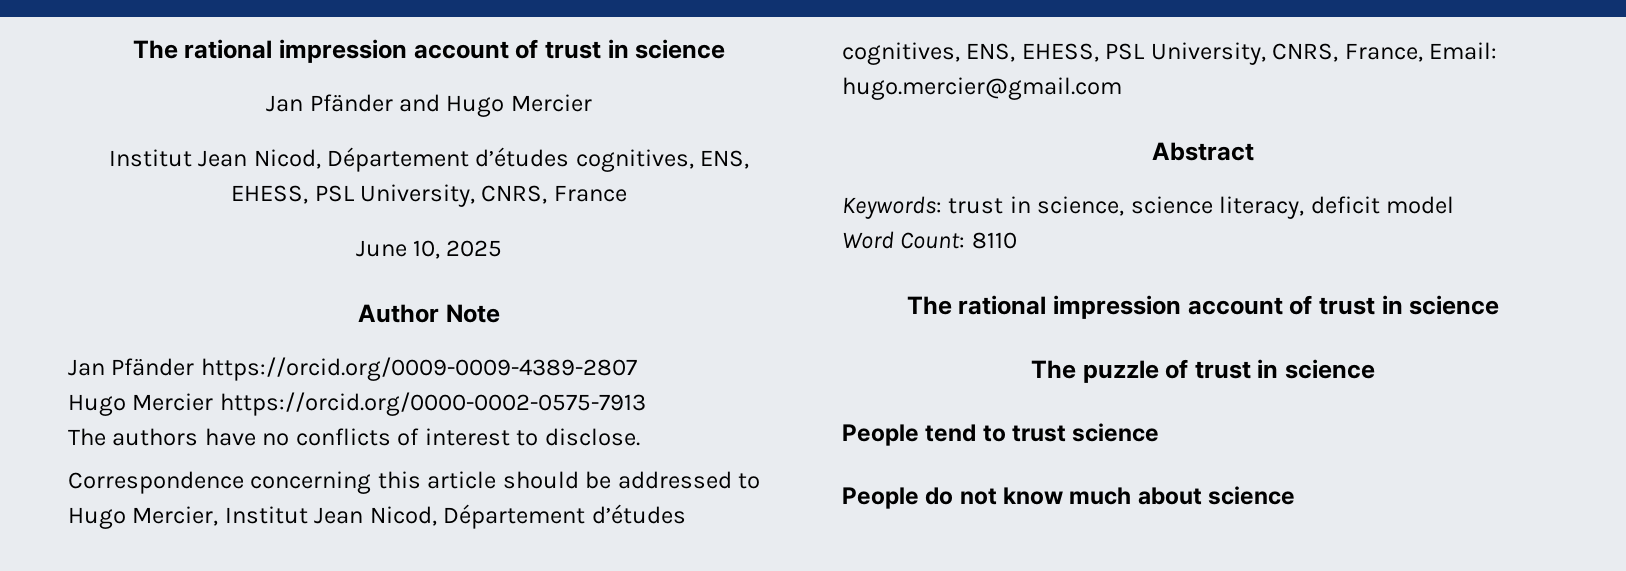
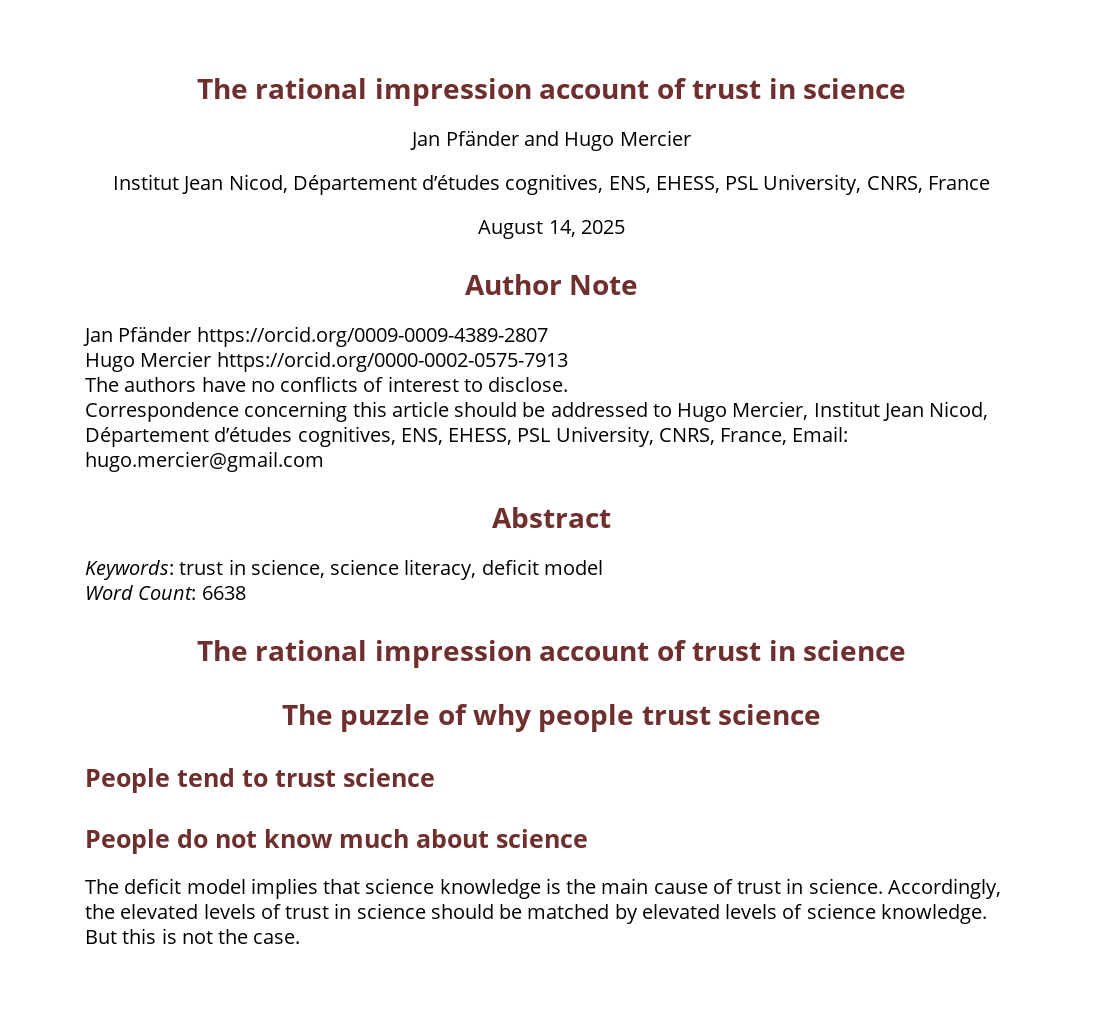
[355,240,440,259] June 10, -> [478,220,576,239] August 14,
[971,232,1017,249] 8110 -> [201,586,246,600] 6638
[1194,359,1279,379] trust in -> [473,704,711,732] why people trust
(1296, 495) none -> [85,878,1001,899] [85,903,987,924] [85,928,301,944] // The deficit model implies that science knowledge is the main cause of trust in science. Accordingly, the elevated levels of trust in science should be matched by elevated levels of science knowledge. But this is not the case.

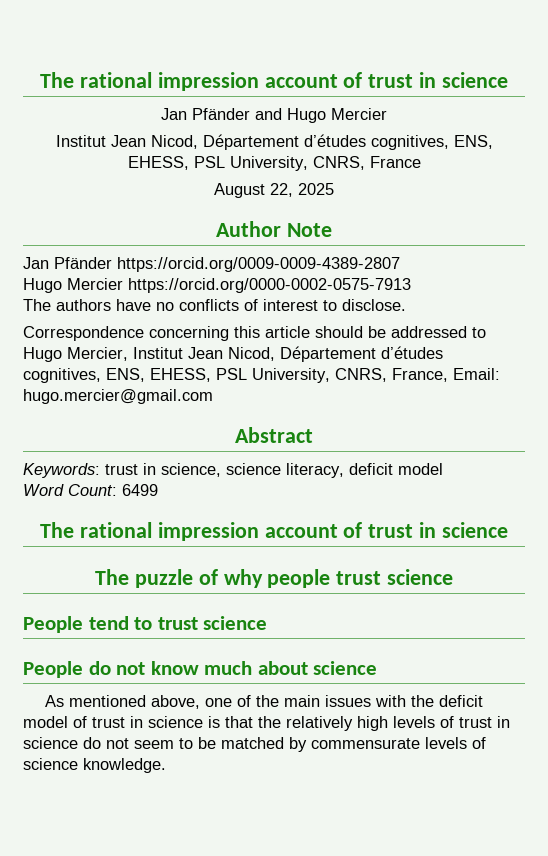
[548,220,576,237] 14, -> [270,183,293,197] 22,
[201,586,246,600] 6638 -> [122,484,158,496] 6499
[85,878,1001,899] [85,904,199,919] The deficit model implies that science knowledge is the main cause of trust in science. Accordingly, the elevated -> [44,695,483,709] [23,716,388,731] As mentioned above, one of the main issues with the deficit model of trust in science is that the relatively high
[430,904,494,919] should -> [83,737,193,749] do not seem to
[641,904,720,919] elevated -> [311,738,420,749] commensurate
[85,928,301,944] But this is not the case. -> (166, 765) none

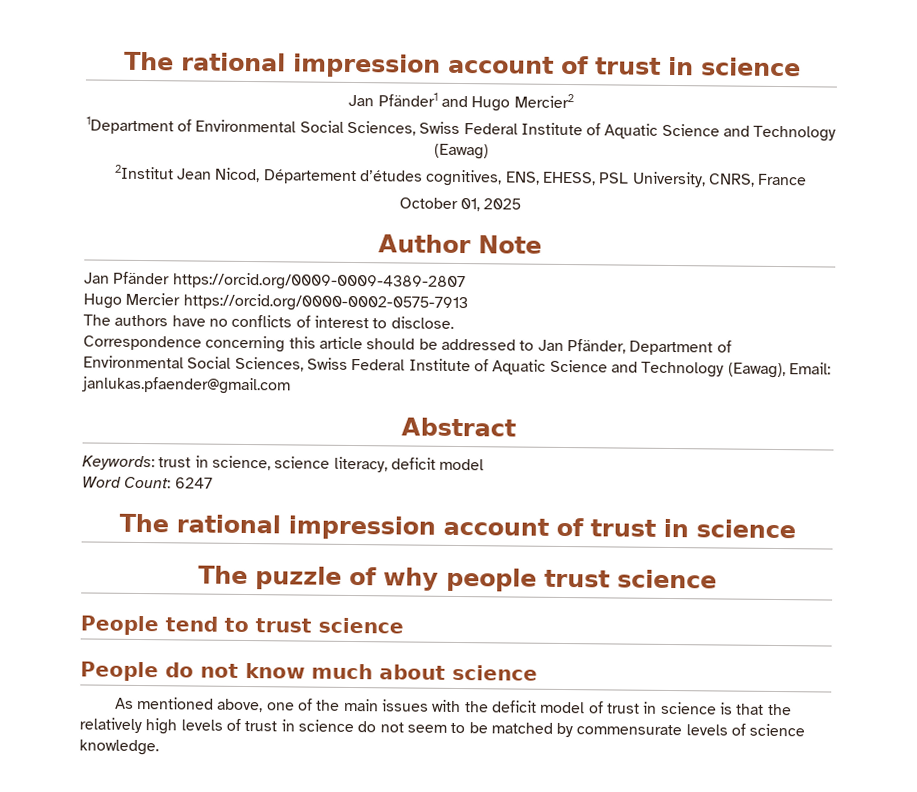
[192,108,250,120] Pfänder -> [377,92,438,107] Pfänder1
[331,108,387,120] [55,135,106,147] Mercier // Institut -> [513,93,574,109] [85,116,837,142] [433,143,489,160] [114,164,174,180] Mercier2 // 1Department of Environmental Social Sciences, Swiss Federal Institute of Aquatic Science and Technology (Eawag) // 2Institut
[214,183,293,198] August 22, -> [398,197,480,212] October 01,
[23,346,443,362] [23,368,500,383] [23,389,213,404] Hugo Mercier, Institut Jean Nicod, Département d’études cognitives, ENS, EHESS, PSL University, CNRS, France, Email: hugo.mercier@gmail.com -> [537,339,732,356] [83,355,831,379] [82,376,291,395] Jan Pfänder, Department of Environmental Social Sciences, Swiss Federal Institute of Aquatic Science and Technology (Eawag), Email: janlukas.pfaender@gmail.com
[122,484,158,496] 6499 -> [174,477,213,489] 6247

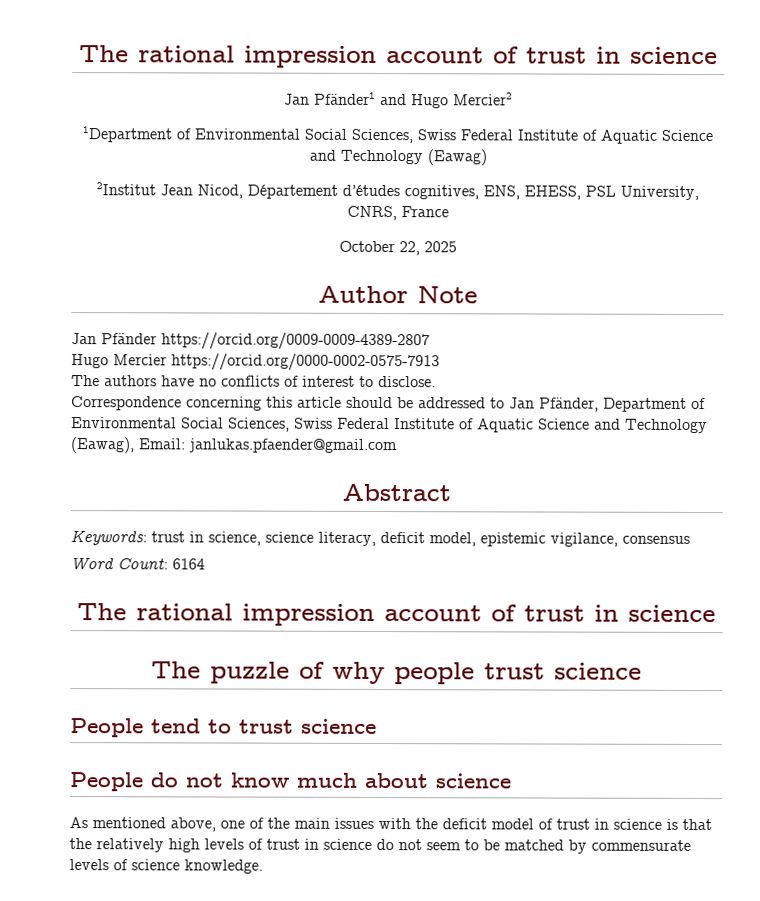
[460,198,480,212] 01, -> [398,241,420,256] 22,
[439,458,485,471] model -> [429,532,690,547] model, epistemic vigilance, consensus
[174,477,213,489] 6247 -> [172,558,205,570] 6164

